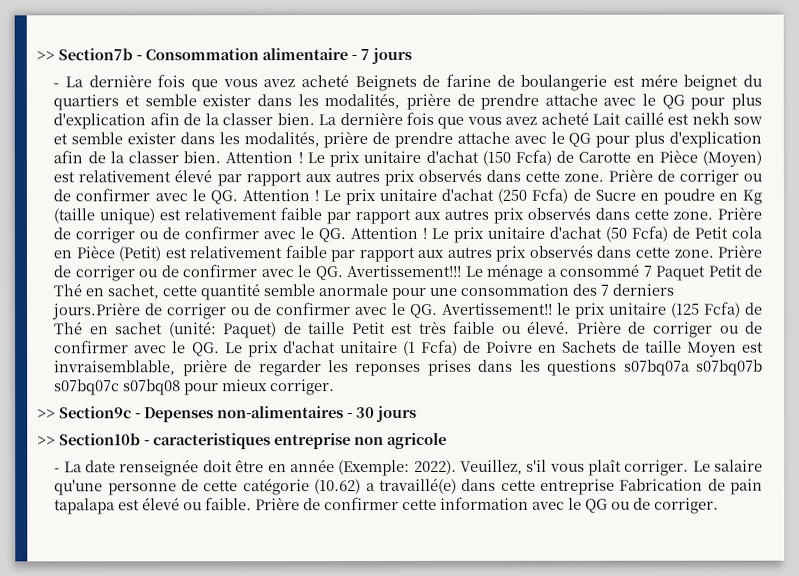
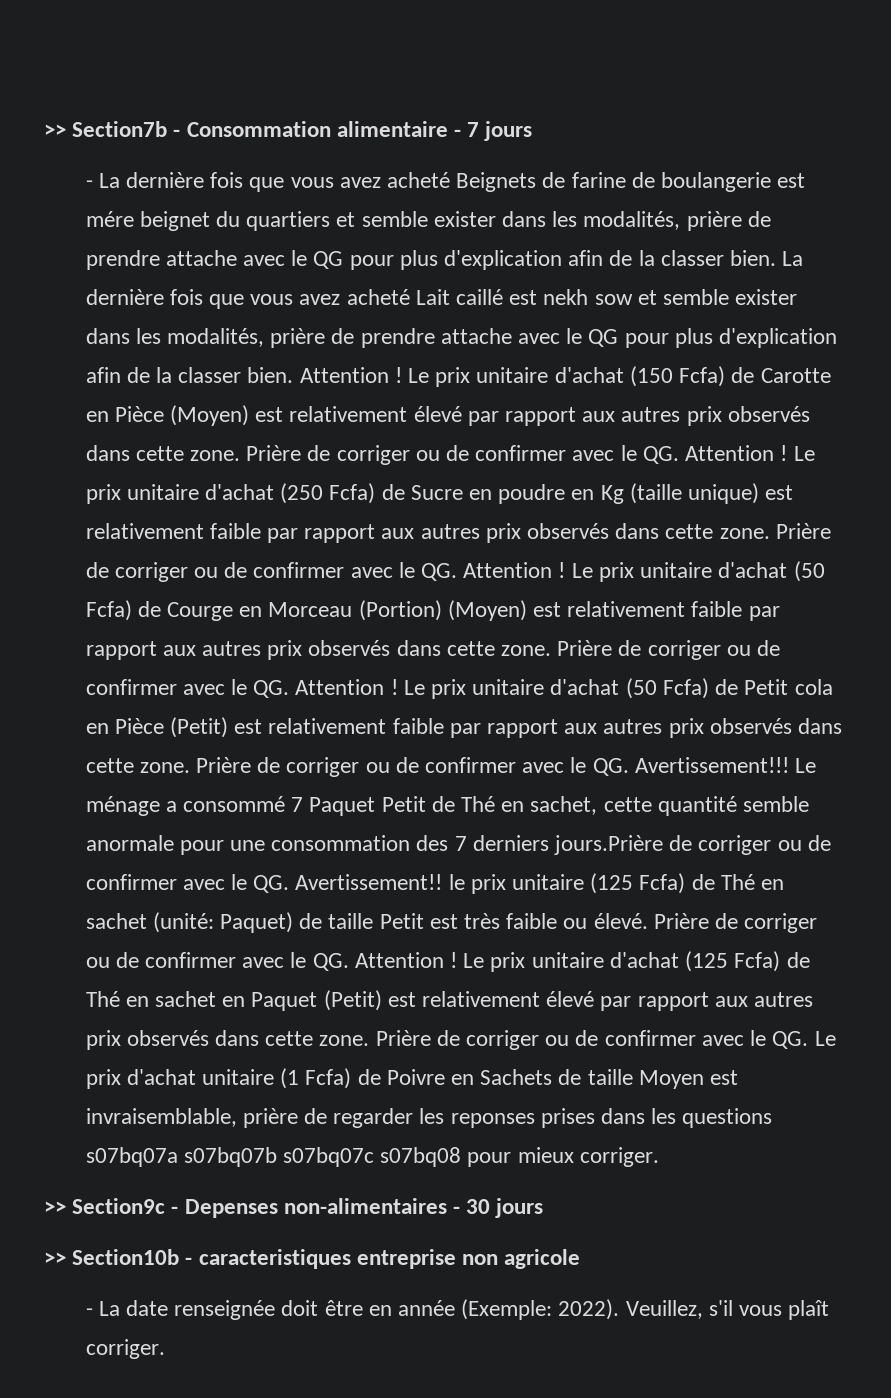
(691, 232) none -> [166,600,780,621] [85,640,781,660] [85,678,739,699] Courge en Morceau (Portion) (Moyen) est relativement faible par rapport aux autres prix observés dans cette zone. Prière de corriger ou de confirmer avec le QG. Attention ! Le prix unitaire d'achat (50 Fcfa) de
(220, 349) none -> [354,951,810,972] [85,990,814,1011] [85,1030,809,1050] Attention ! Le prix unitaire d'achat (125 Fcfa) de Thé en sachet en Paquet (Petit) est relativement élevé par rapport aux autres prix observés dans cette zone. Prière de corriger ou de confirmer avec le QG.
[692,459,763,472] [54,477,763,496] [54,496,720,515] Le salaire qu'une personne de cette catégorie (10.62) a travaillé(e) dans cette entreprise Fabrication de pain tapalapa est élevé ou faible. Prière de confirmer cette information avec le QG ou de corriger. -> (165, 1349) none

